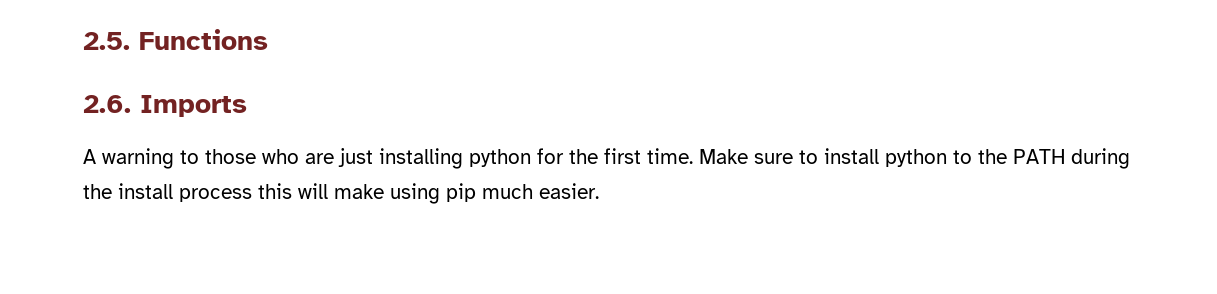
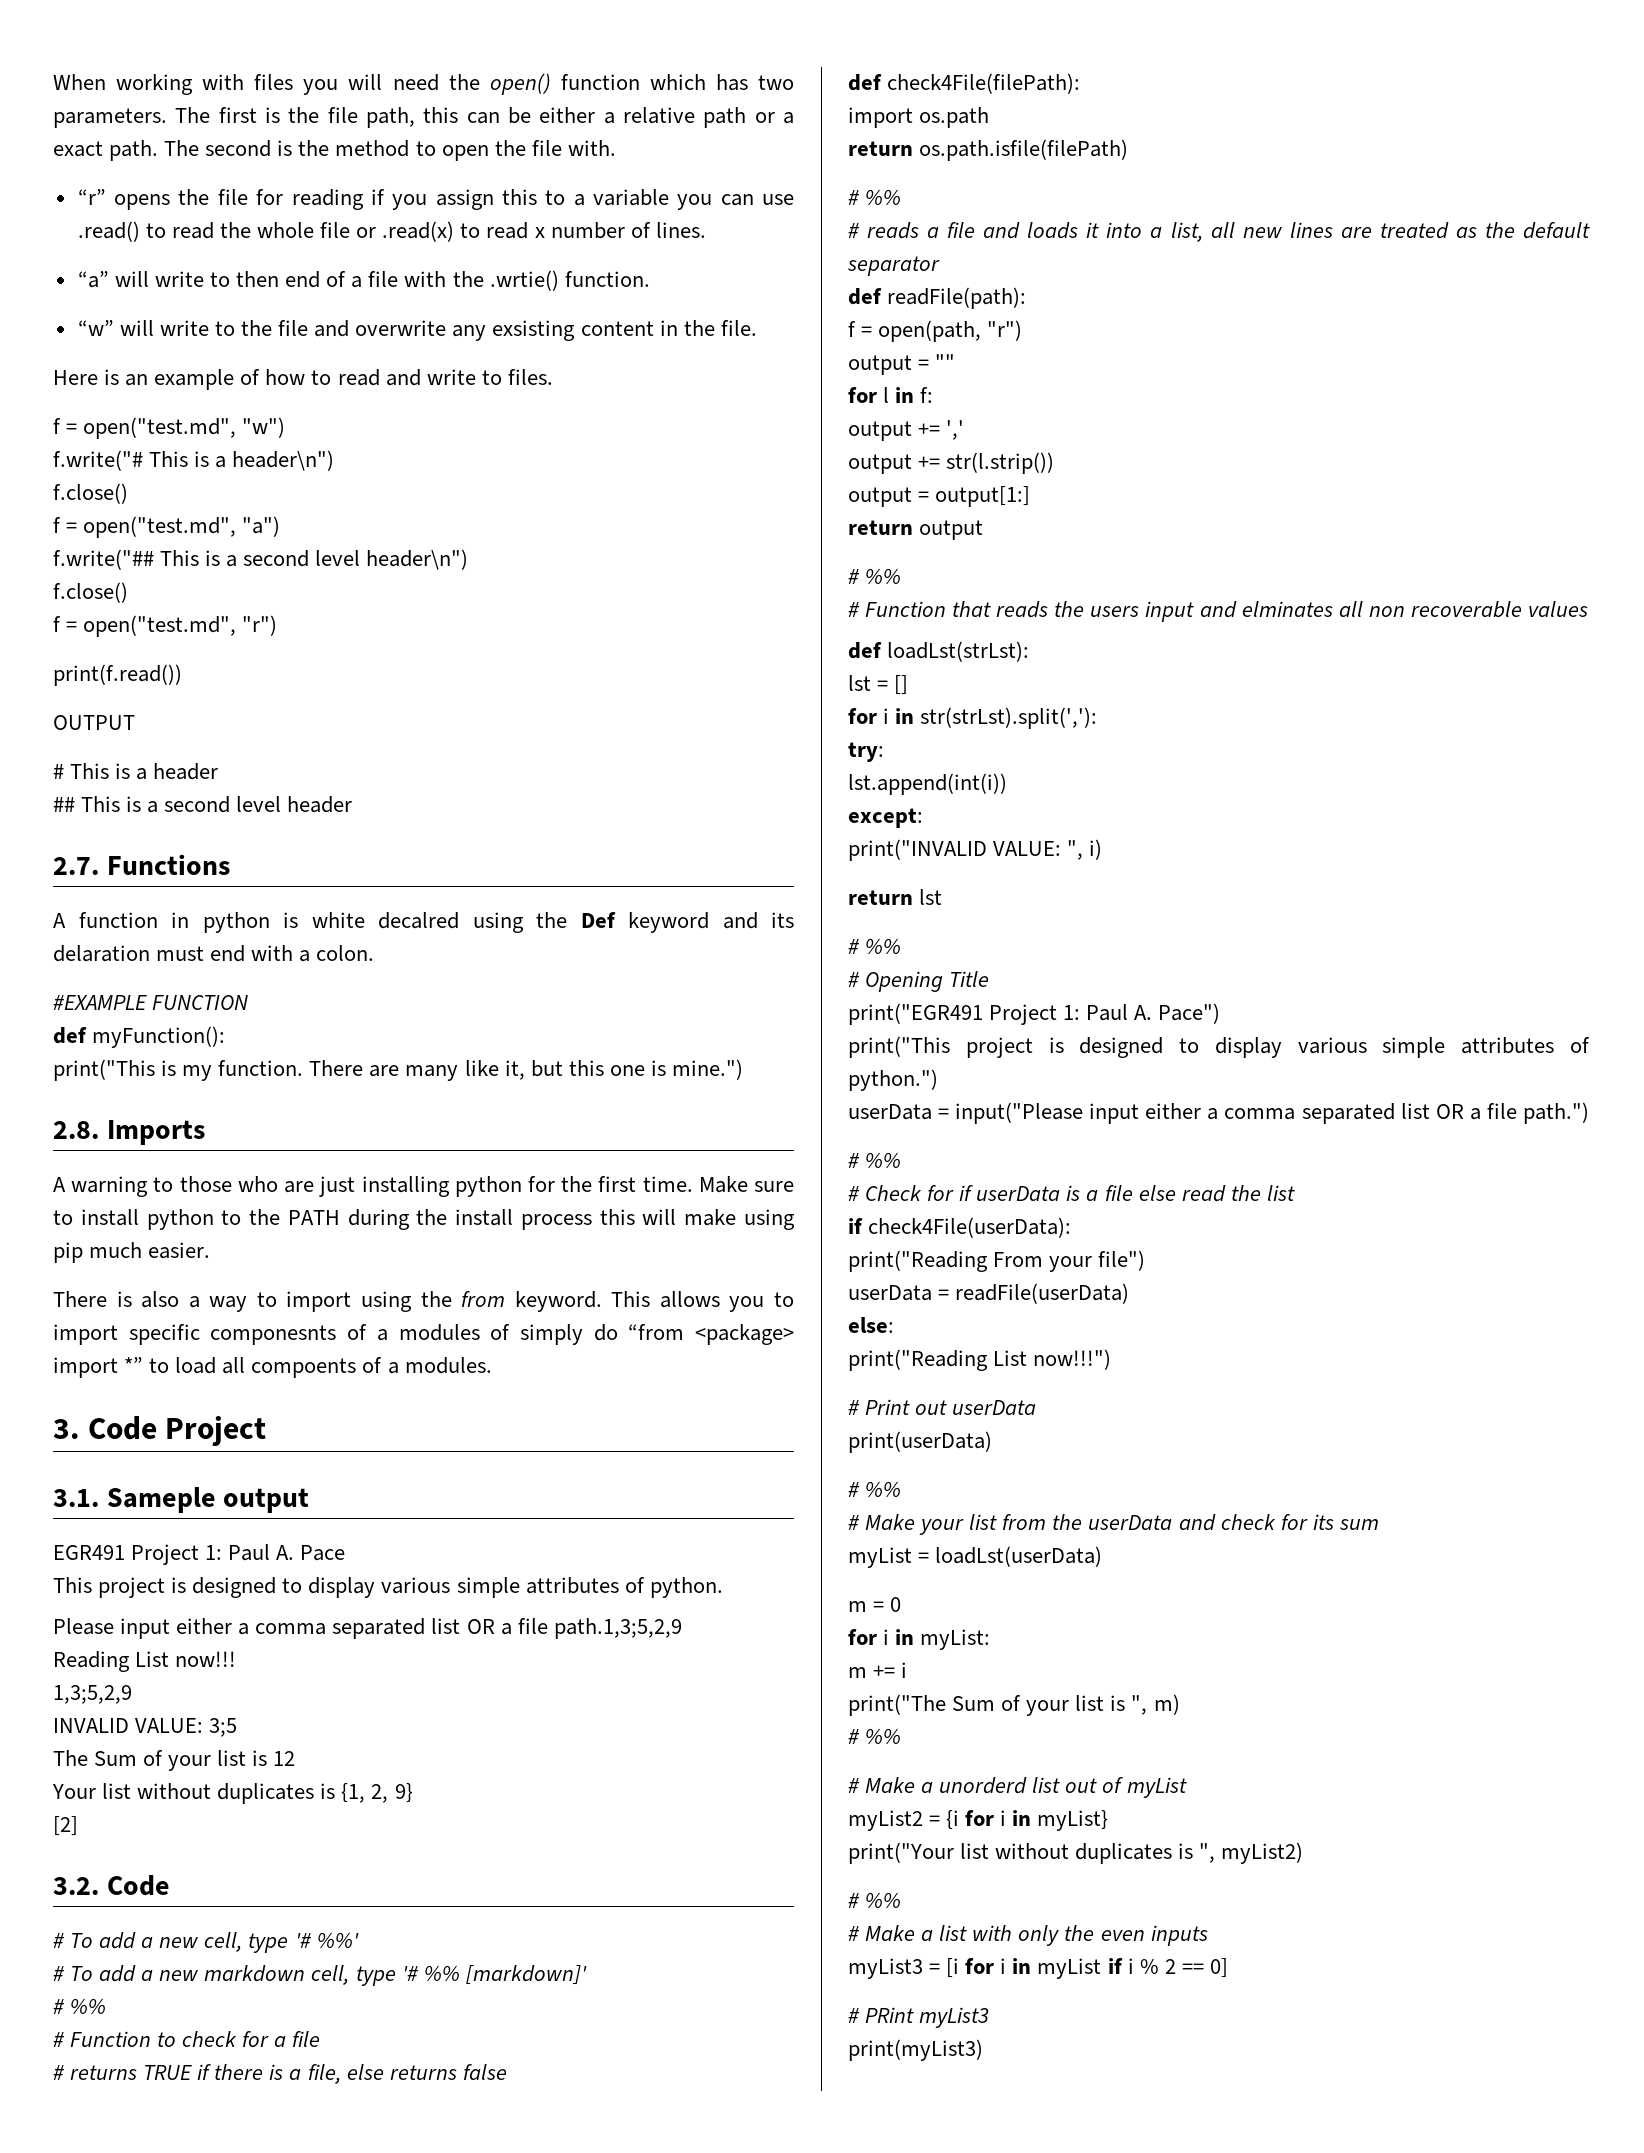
[83,29,268,50] [83,95,131,113] 2.5. Functions // 2.6. -> [53,73,794,95] [53,107,795,128] [53,140,616,161] [77,189,795,210] [77,221,706,242] [77,270,650,291] [77,320,757,341] [53,369,553,390] [53,417,286,439] [53,450,335,471] [53,483,128,504] [53,516,281,538] [53,549,469,570] [53,582,128,603] [53,615,278,637] [53,664,182,686] [53,715,135,730] [53,763,219,780] [53,796,353,813] [53,854,230,875] [53,912,794,933] [53,945,375,962] [53,995,249,1010] [53,1026,226,1048] [53,1059,743,1081] [53,1121,99,1139] When working with files you will need the open() function which has two parameters. The first is the file path, this can be either a relative path or a exact path. The second is the method to open the file with. // “r” opens the file for reading if you assign this to a variable you can use .read() to read the whole file or .read(x) to read x number of lines. // “a” will write to then end of a file with the .wrtie() function. // “w” will write to the file and overwrite any exsisting content in the file. // Here is an example of how to read and write to files. // f = open("test.md", "w") // f.write("# This is a header\n") // f.close() // f = open("test.md", "a") // f.write("## This is a second level header\n") // f.close() // f = open("test.md", "r") // print(f.read()) // OUTPUT // # This is a header // ## This is a second level header // 2.7. Functions // A function in python is white decalred using the Def keyword and its delaration must end with a colon. // #EXAMPLE FUNCTION // def myFunction(): // print("This is my function. There are many like it, but this one is mine.") // 2.8.
(599, 191) none -> [53,1291,794,1312] [53,1324,794,1345] [53,1357,492,1378] [53,1416,267,1446] [53,1487,310,1513] [53,1544,346,1565] [53,1577,723,1598] [53,1618,682,1639] [53,1651,237,1672] [53,1685,132,1704] [53,1718,238,1737] [53,1750,296,1771] [52,1783,413,1804] [53,1816,78,1836] [53,1875,170,1896] [53,1932,359,1953] [53,1965,587,1986] [53,1998,107,2014] [53,2031,321,2047] [53,2064,507,2084] [848,73,1081,94] [848,107,990,128] [848,139,1129,161] [848,189,902,205] [848,222,1590,242] [847,256,940,276] [848,287,1027,309] [848,320,1023,342] [848,354,956,375] [848,387,934,403] [848,420,965,441] [848,452,1055,474] [848,486,1031,507] [848,520,984,540] [848,568,902,584] [848,601,1588,622] [848,641,1030,662] [848,675,909,695] [848,707,1098,729] [848,742,884,762] [848,773,1007,795] [848,808,923,828] [848,839,1103,861] [848,889,943,905] [848,938,902,954] [848,971,990,992] [848,1003,1221,1025] [848,1036,1590,1058] [848,1069,938,1091] [848,1102,1589,1124] [848,1152,902,1168] [848,1185,1295,1202] [848,1217,1072,1238] [848,1250,1146,1272] [848,1283,1130,1304] [848,1317,894,1333] [848,1349,1112,1371] [848,1399,1037,1415] [848,1431,992,1453] [848,1481,902,1497] [848,1514,1379,1535] [848,1546,1103,1568] [848,1597,902,1612] [848,1629,991,1650] [848,1662,908,1678] [848,1694,1180,1716] [848,1728,902,1744] [848,1777,1187,1798] [848,1810,1109,1831] [848,1842,1304,1864] [848,1892,902,1908] [848,1925,1208,1946] [848,1958,1228,1979] [848,2007,990,2028] [848,2039,983,2061] // There is also a way to import using the from keyword. This allows you to import specific componesnts of a modules of simply do “from <package> import *” to load all compoents of a modules. // 3. Code Project // 3.1. Sameple output // EGR491 Project 1: Paul A. Pace // This project is designed to display various simple attributes of python. // Please input either a comma separated list OR a file path.1,3;5,2,9 // Reading List now!!! // 1,3;5,2,9 // INVALID VALUE: 3;5 // The Sum of your list is 12 // Your list without duplicates is {1, 2, 9} // [2] // 3.2. Code // # To add a new cell, type '# %%' // # To add a new markdown cell, type '# %% [markdown]' // # %% // # Function to check for a file // # returns TRUE if there is a file, else returns false // def check4File(filePath): // import os.path // return os.path.isfile(filePath) // # %% // # reads a file and loads it into a list, all new lines are treated as the default separator // def readFile(path): // f = open(path, "r") // output = "" // for l in f: // output += ',' // output += str(l.strip()) // output = output[1:] // return output // # %% // # Function that reads the users input and elminates all non recoverable values // def loadLst(strLst): // lst = [] // for i in str(strLst).split(','): // try: // lst.append(int(i)) // except: // print("INVALID VALUE: ", i) // return lst // # %% // # Opening Title // print("EGR491 Project 1: Paul A. Pace") // print("This project is designed to display various simple attributes of python.") // userData = input("Please input either a comma separated list OR a file path.") // # %% // # Check for if userData is a file else read the list // if check4File(userData): // print("Reading From your file") // userData = readFile(userData) // else: // print("Reading List now!!!") // # Print out userData // print(userData) // # %% // # Make your list from the userData and check for its sum // myList = loadLst(userData) // m = 0 // for i in myList: // m += i // print("The Sum of your list is ", m) // # %% // # Make a unorderd list out of myList // myList2 = {i for i in myList} // print("Your list without duplicates is ", myList2) // # %% // # Make a list with only the even inputs // myList3 = [i for i in myList if i % 2 == 0] // # PRint myList3 // print(myList3)

